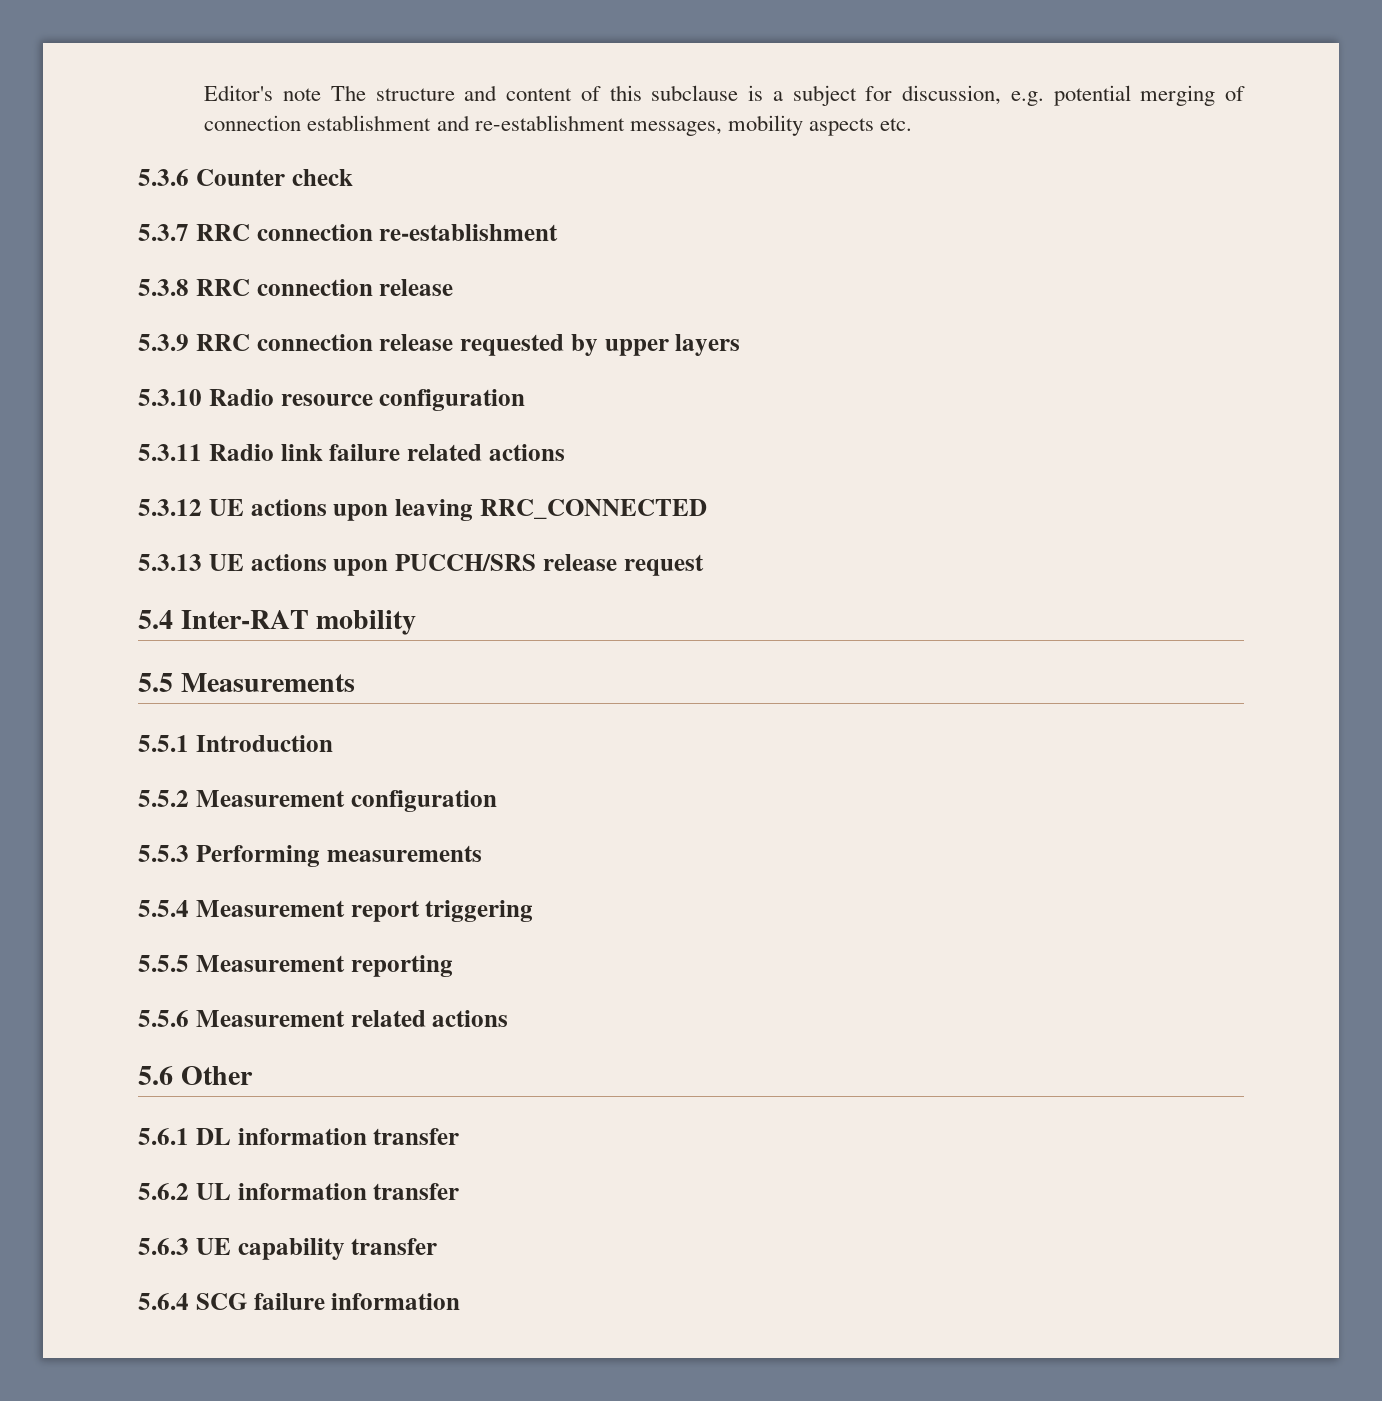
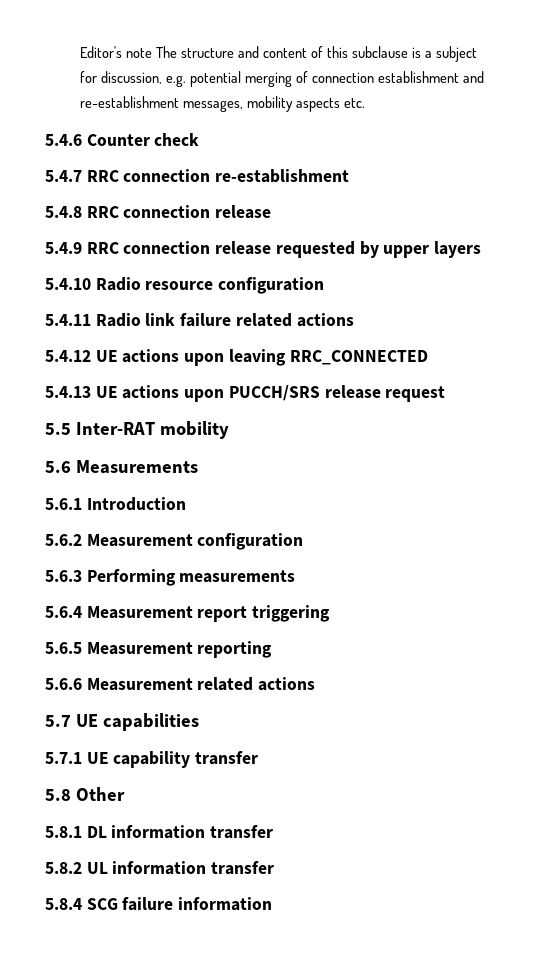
[138,169,189,186] 5.3.6 -> [45,134,82,146] 5.4.6
[138,224,189,241] 5.3.7 -> [45,170,82,182] 5.4.7
[138,279,189,296] 5.3.8 -> [45,206,82,218] 5.4.8
[138,334,189,351] 5.3.9 -> [45,242,82,254] 5.4.9
[138,389,202,406] 5.3.10 -> [45,278,91,290] 5.4.10
[138,444,202,461] 5.3.11 -> [45,314,91,326] 5.4.11
[138,499,202,516] 5.3.12 -> [45,350,91,362] 5.4.12
[138,554,202,571] 5.3.13 -> [45,386,91,398] 5.4.13
[138,610,173,629] 5.4 -> [45,423,71,435] 5.5
[138,673,173,692] 5.5 -> [45,461,71,473] 5.6
[138,735,189,752] 5.5.1 -> [45,498,82,510] 5.6.1
[138,790,189,807] 5.5.2 -> [45,534,82,546] 5.6.2
[138,845,189,862] 5.5.3 -> [45,570,82,582] 5.6.3
[138,900,189,917] 5.5.4 -> [45,606,82,618] 5.6.4
[138,955,189,972] 5.5.5 -> [45,642,82,654] 5.6.5
[138,1010,189,1027] 5.5.6 -> [45,678,82,690] 5.6.6
[138,1066,173,1085] 5.6 -> [45,713,199,731] [45,751,259,768] [45,789,71,801] 5.7 UE capabilities // 5.7.1 UE capability transfer // 5.8
[138,1128,189,1145] 5.6.1 -> [45,826,82,838] 5.8.1
[138,1183,189,1200] 5.6.2 -> [45,862,82,874] 5.8.2
[138,1238,438,1260] [138,1293,189,1310] 5.6.3 UE capability transfer // 5.6.4 -> [45,898,82,910] 5.8.4

